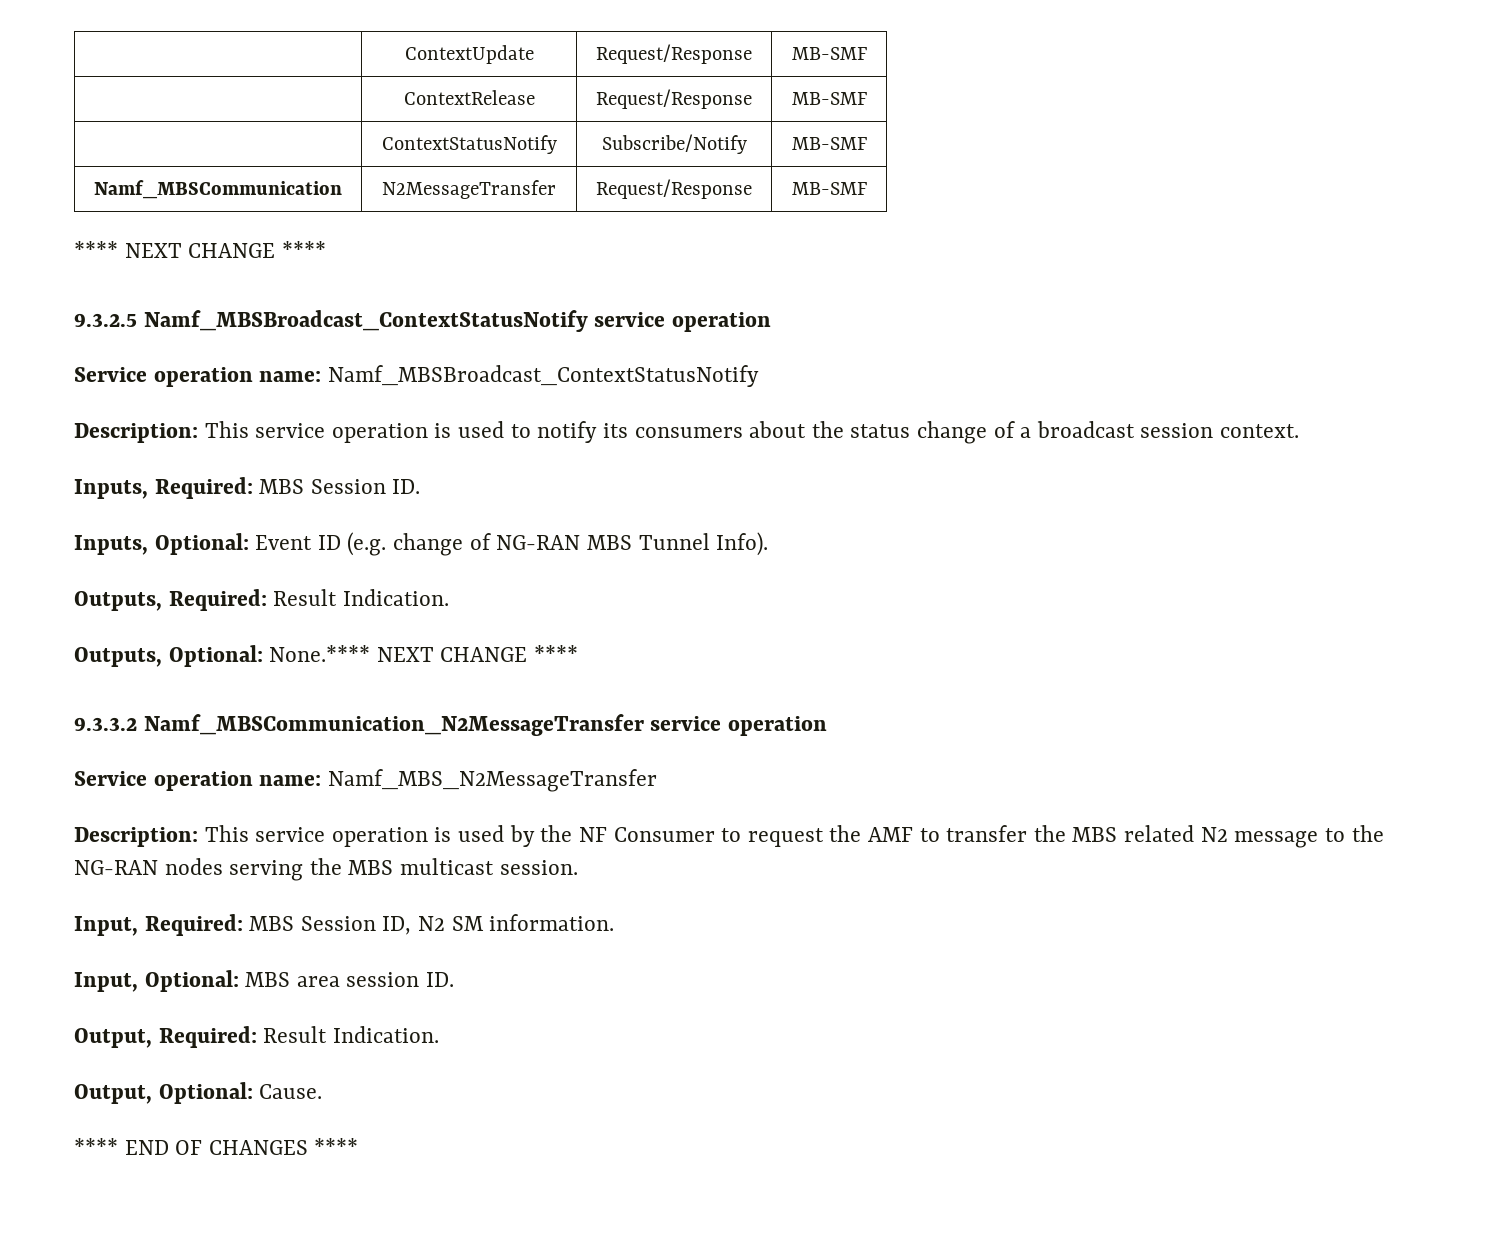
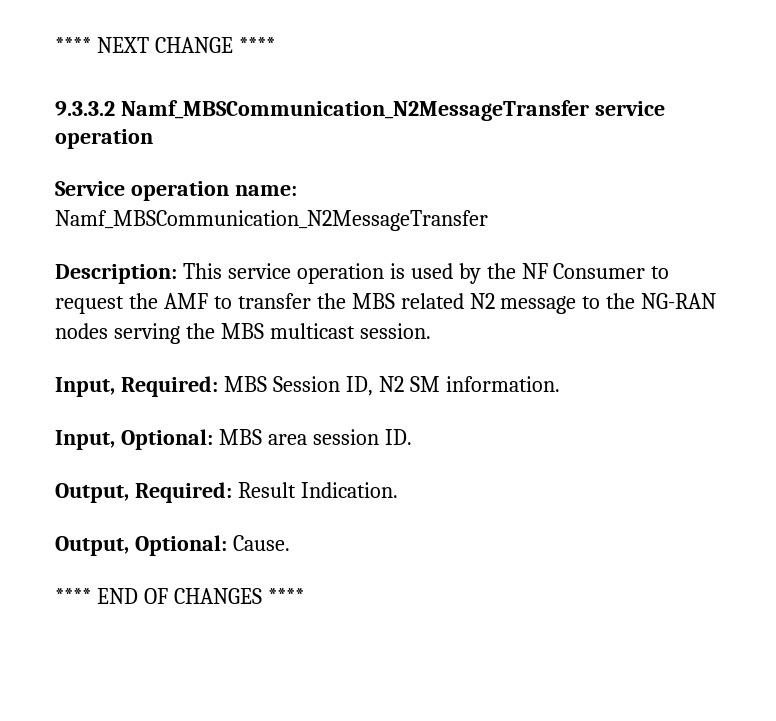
[404,45,534,64] [596,44,752,64] [791,47,867,60] [403,90,535,105] [596,89,752,109] [791,92,867,105] [381,135,557,154] [601,134,747,154] [791,137,867,150] [94,180,342,199] [382,180,556,199] [596,179,752,199] [791,182,867,195] [74,241,326,258] [74,310,771,332] [74,365,759,387] [74,421,1300,444] [74,477,421,499] [74,532,769,556] [74,589,449,611] [74,645,371,667] | ContextUpdate | Request/Response | MB-SMF // | ContextRelease | Request/Response | MB-SMF // | ContextStatusNotify | Subscribe/Notify | MB-SMF // Namf_MBSCommunication | N2MessageTransfer | Request/Response | MB-SMF // **** NEXT CHANGE **** // 9.3.2.5 Namf_MBSBroadcast_ContextStatusNotify service operation // Service operation name: Namf_MBSBroadcast_ContextStatusNotify // Description: This service operation is used to notify its consumers about the status change of a broadcast session context. // Inputs, Required: MBS Session ID. // Inputs, Optional: Event ID (e.g. change of NG-RAN MBS Tunnel Info). // Outputs, Required: Result Indication. // Outputs, Optional: None.**** -> [55,37,91,53] ****
[327,769,657,792] Namf_MBS_N2MessageTransfer -> [55,210,488,231] Namf_MBSCommunication_N2MessageTransfer

